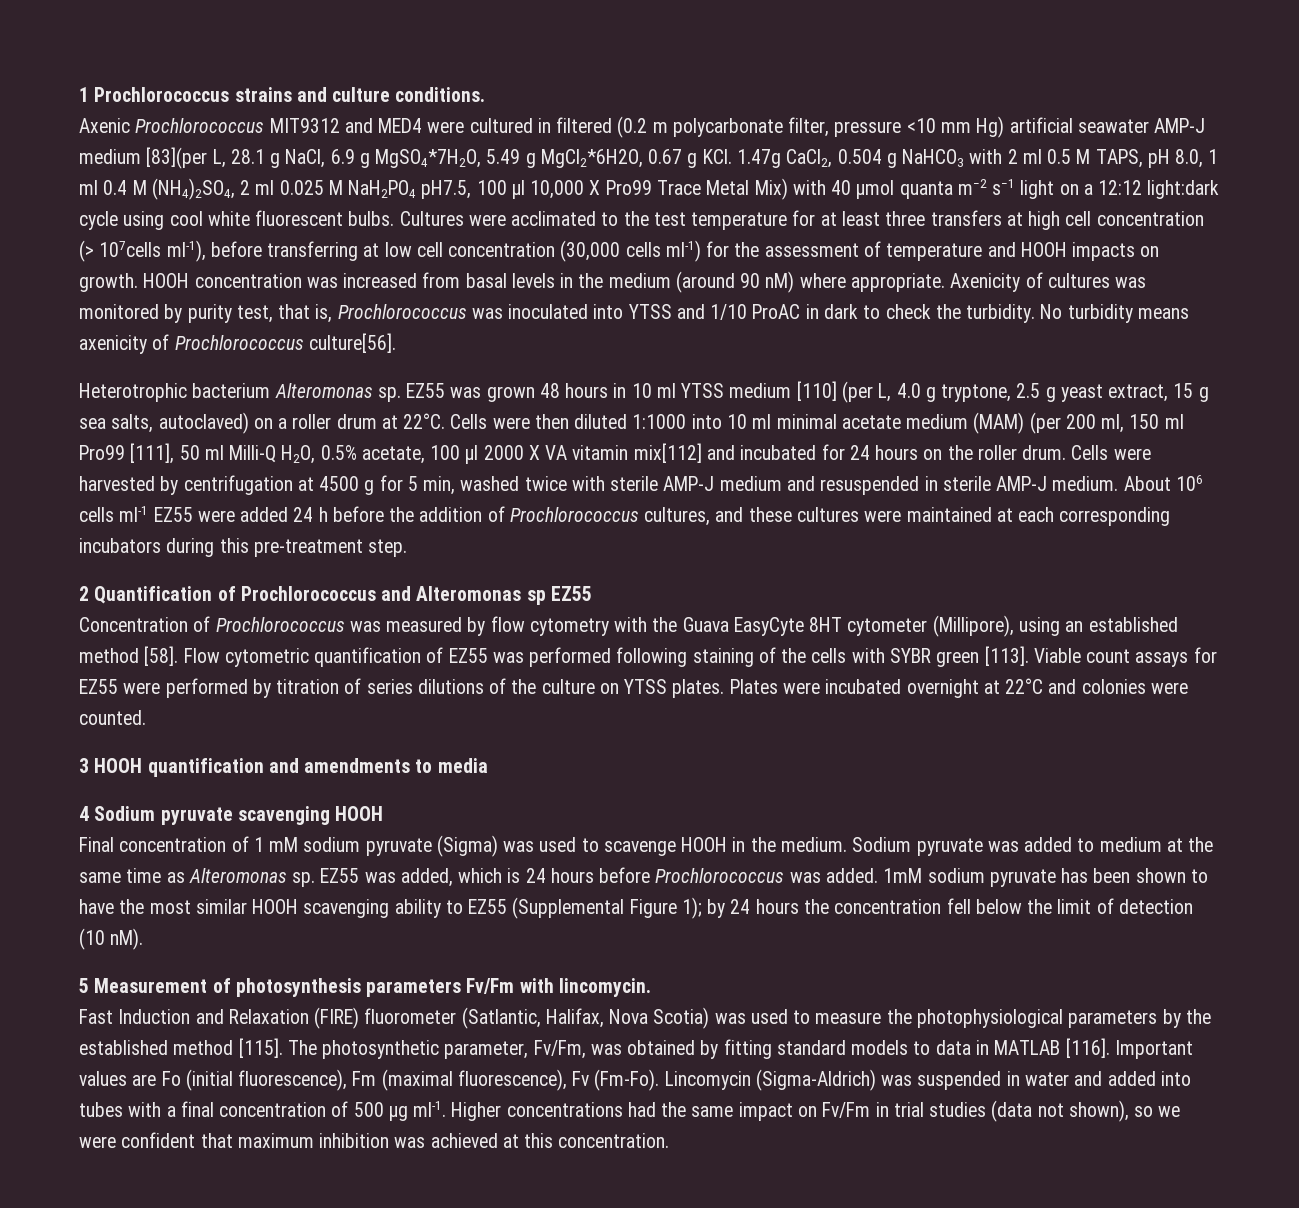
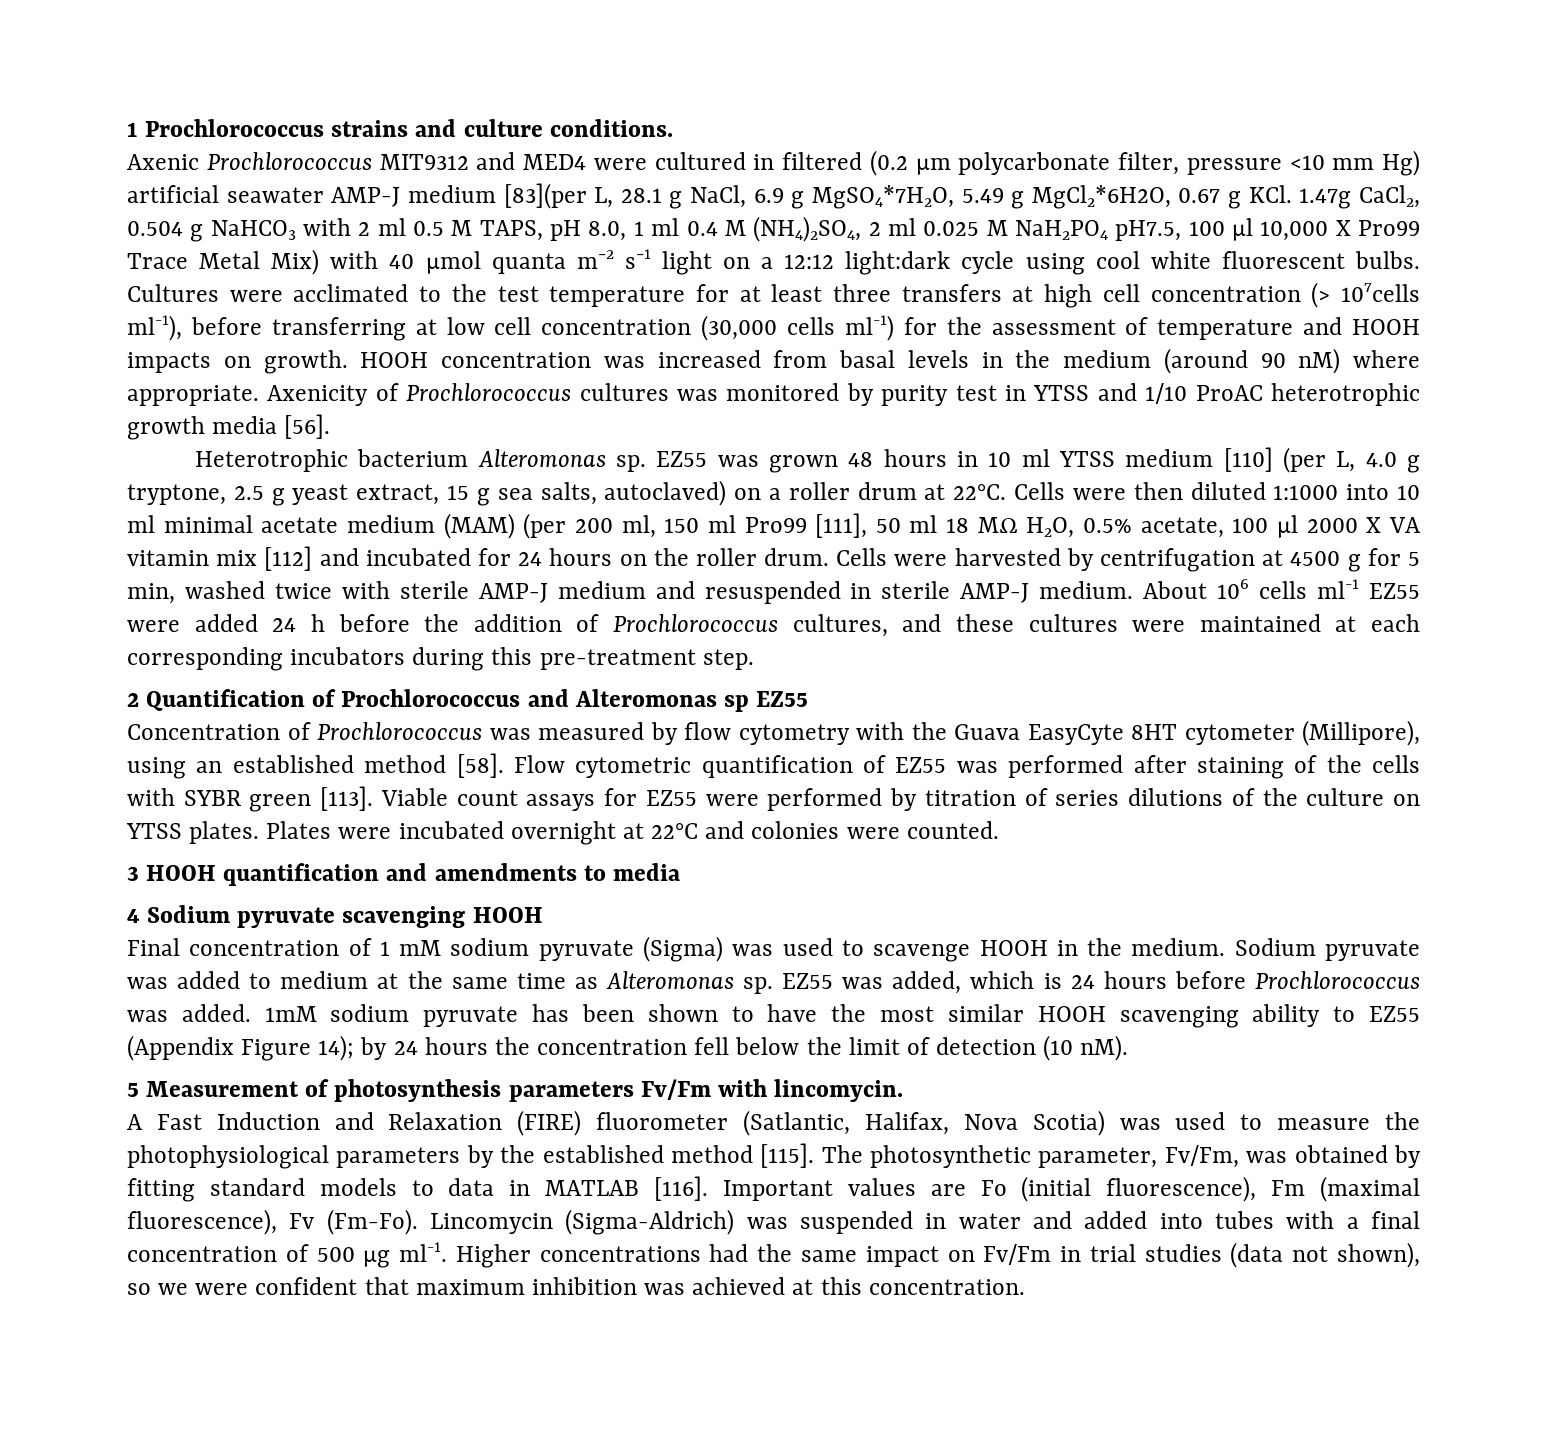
[652,122,668,133] m -> [915,158,951,175] μm
(1043, 280) none -> [406,383,572,401] Prochlorococcus
[236,304,1189,323] [79,333,396,354] test, that is, Prochlorococcus was inoculated into YTSS and 1/10 ProAC in dark to check the turbidity. No turbidity means axenicity of Prochlorococcus culture[56]. -> [955,383,1420,406] [127,414,331,440] test in YTSS and 1/10 ProAC heterotrophic growth media [56].
[229,445,277,463] Milli-Q -> [946,517,1018,533] 18 MΩ
[633,443,702,463] mix[112] -> [216,546,313,571] mix [112]
[616,647,688,667] following -> [1133,755,1187,773] after
[512,897,702,919] (Supplemental Figure 1); -> [127,1035,355,1061] (Appendix Figure 14);
(651, 987) none -> [127,1114,143,1130] A

